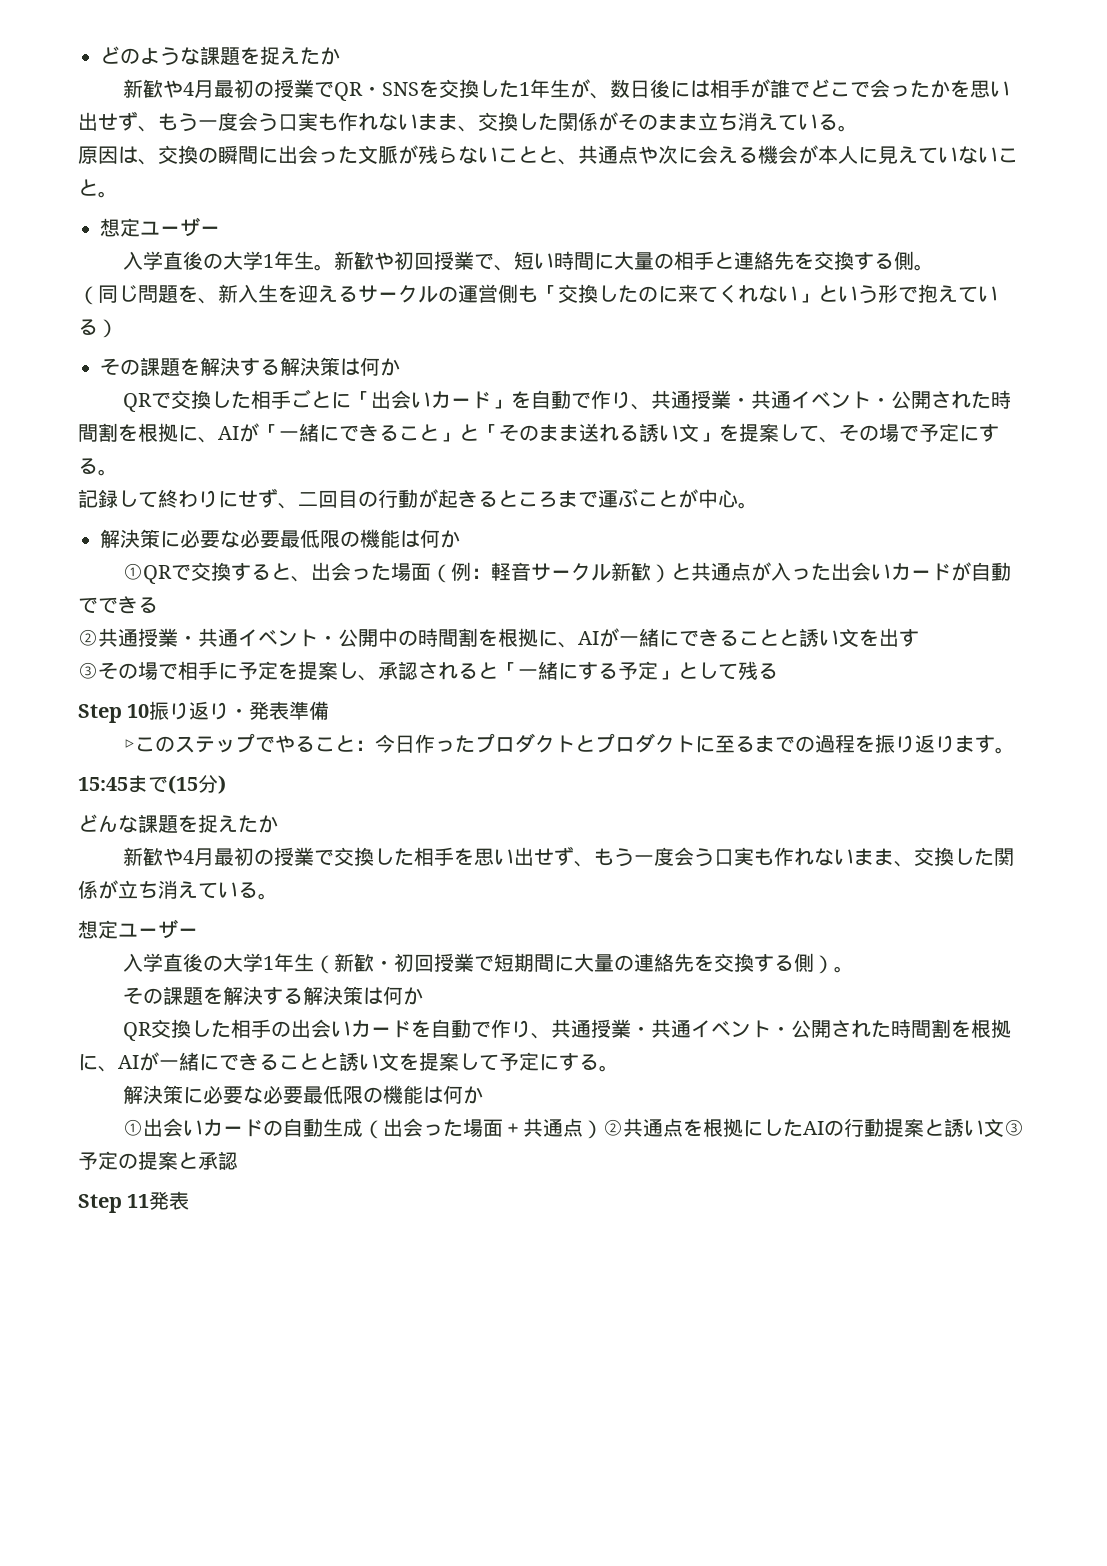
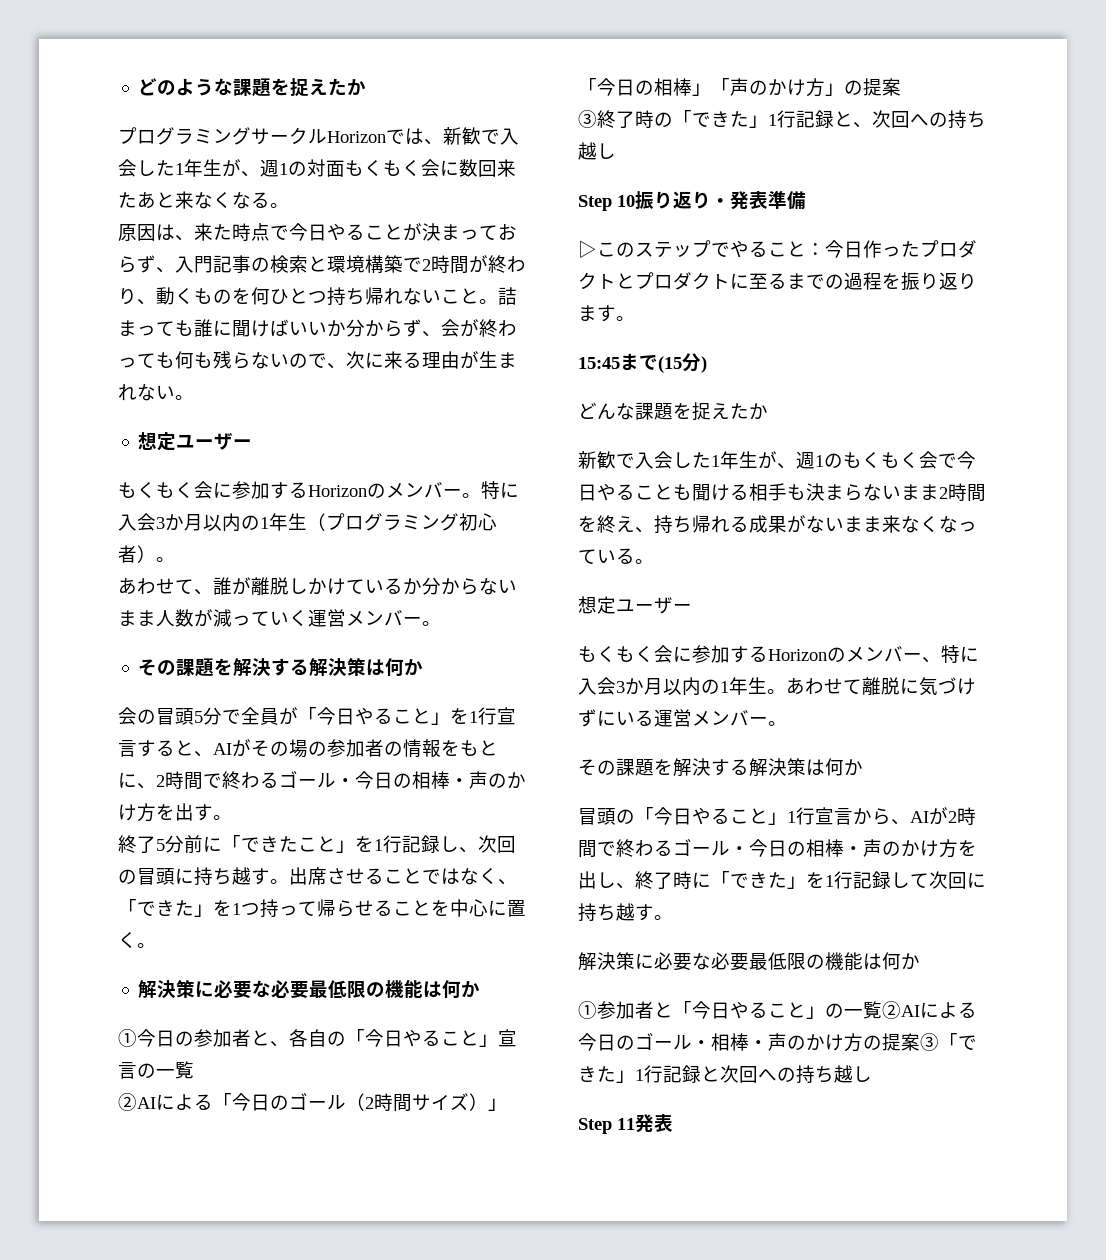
[123,79,1011,101] [78,111,858,132] [78,145,1018,165] [78,179,118,198] [100,217,220,237] [123,251,935,271] [78,284,998,305] [78,319,118,338] [100,357,400,376] [123,389,1012,412] [78,423,999,443] [78,458,118,476] [78,488,738,509] 新歓や4月最初の授業でQR・SNSを交換した1年生が、数日後には相手が誰でどこで会ったかを思い出せず、もう一度会う口実も作れないまま、交換した関係がそのまま立ち消えている。 // 原因は、交換の瞬間に出会った文脈が残らないことと、共通点や次に会える機会が本人に見えていないこと。 // 想定ユーザー // 入学直後の大学1年生。新歓や初回授業で、短い時間に大量の相手と連絡先を交換する側。 // （同じ問題を、新入生を迎えるサークルの運営側も「交換したのに来てくれない」という形で抱えている） // その課題を解決する解決策は何か // QRで交換した相手ごとに「出会いカード」を自動で作り、共通授業・共通イベント・公開された時間割を根拠に、AIが「一緒にできること」と「そのまま送れる誘い文」を提案して、その場で予定にする。 // 記録して終わりにせず、二回目の行動が起きるところまで運ぶことが中心 -> [118,127,519,145] [118,159,516,177] [118,191,289,209] [118,223,517,241] [118,255,526,274] [118,287,517,306] [118,319,517,337] [118,351,517,369] [118,384,194,401] [138,432,253,451] [118,481,519,499] [118,513,497,532] [118,545,175,563] [118,577,517,595] [118,609,441,627] [138,658,424,677] [118,707,516,725] [118,739,498,758] [118,771,526,790] [118,803,232,822] [118,835,516,853] [118,867,517,886] [118,899,526,918] [118,932,137,949] プログラミングサークルHorizonでは、新歓で入会した1年生が、週1の対面もくもく会に数回来たあと来なくなる。 // 原因は、来た時点で今日やることが決まっておらず、入門記事の検索と環境構築で2時間が終わり、動くものを何ひとつ持ち帰れないこと。詰まっても誰に聞けばいいか分からず、会が終わっても何も残らないので、次に来る理由が生まれない。 // 想定ユーザー // もくもく会に参加するHorizonのメンバー。特に入会3か月以内の1年生（プログラミング初心者）。 // あわせて、誰が離脱しかけているか分からないまま人数が減っていく運営メンバー。 // その課題を解決する解決策は何か // 会の冒頭5分で全員が「今日やること」を1行宣言すると、AIがその場の参加者の情報をもとに、2時間で終わるゴール・今日の相棒・声のかけ方を出す。 // 終了5分前に「できたこと」を1行記録し、次回の冒頭に持ち越す。出席させることではなく、「できた」を1つ持って帰らせることを中心に置く
[123,562,1012,584] [78,596,158,614] [78,628,919,648] [78,661,778,681] ①QRで交換すると、出会った場面（例：軽音サークル新歓）と共通点が入った出会いカードが自動でできる // ②共通授業・共通イベント・公開中の時間割を根拠に、AIが一緒にできることと誘い文を出す // ③その場で相手に予定を提案し、承認されると「一緒にする予定」として残る -> [118,1029,517,1047] [118,1061,194,1079] [118,1093,507,1112] [578,78,901,97] [578,110,986,129] [578,142,616,160] ①今日の参加者と、各自の「今日やること」宣言の一覧 // ②AIによる「今日のゴール（2時間サイズ）」「今日の相棒」「声のかけ方」の提案 // ③終了時の「できた」1行記録と、次回への持ち越し
[163,846,1015,867] [78,880,198,899] や4月最初の授業で交換した相手を思い出せず、もう一度会う口実も作れないまま、交換した関係が立ち消え -> [616,451,976,469] [578,483,986,502] [578,515,977,534] で入会した1年生が、週1のもくもく会で今日やることも聞ける相手も決まらないまま2時間を終え、持ち帰れる成果がないまま来なくなっ
[123,953,855,974] [123,986,424,1005] [123,1019,1012,1041] [78,1052,599,1072] 入学直後の大学1年生（新歓・初回授業で短期間に大量の連絡先を交換する側）。 // その課題を解決する解決策は何か // QR交換した相手の出会いカードを自動で作り、共通授業・共通イベント・公開された時間割を根拠に、AIが一緒にできることと誘い文を提案して予定にする -> [578,645,979,663] [578,677,976,696] [578,709,787,727] [578,758,863,777] [578,807,976,825] [578,839,977,858] [578,871,986,889] [578,903,654,922] もくもく会に参加するHorizonのメンバー、特に入会3か月以内の1年生。あわせて離脱に気づけずにいる運営メンバー。 // その課題を解決する解決策は何か // 冒頭の「今日やること」1行宣言から、AIが2時間で終わるゴール・今日の相棒・声のかけ方を出し、終了時に「できた」を1行記録して次回に持ち越す
[143,1118,1025,1139] [78,1151,238,1170] 出会いカードの自動生成（出会った場面＋共通点）②共通点を根拠にしたAIの行動提案と誘い文③予定の提案と承認 -> [597,1001,977,1019] [578,1033,977,1052] [578,1065,872,1084] 参加者と「今日やること」の一覧②AIによる今日のゴール・相棒・声のかけ方の提案③「できた」1行記録と次回への持ち越し

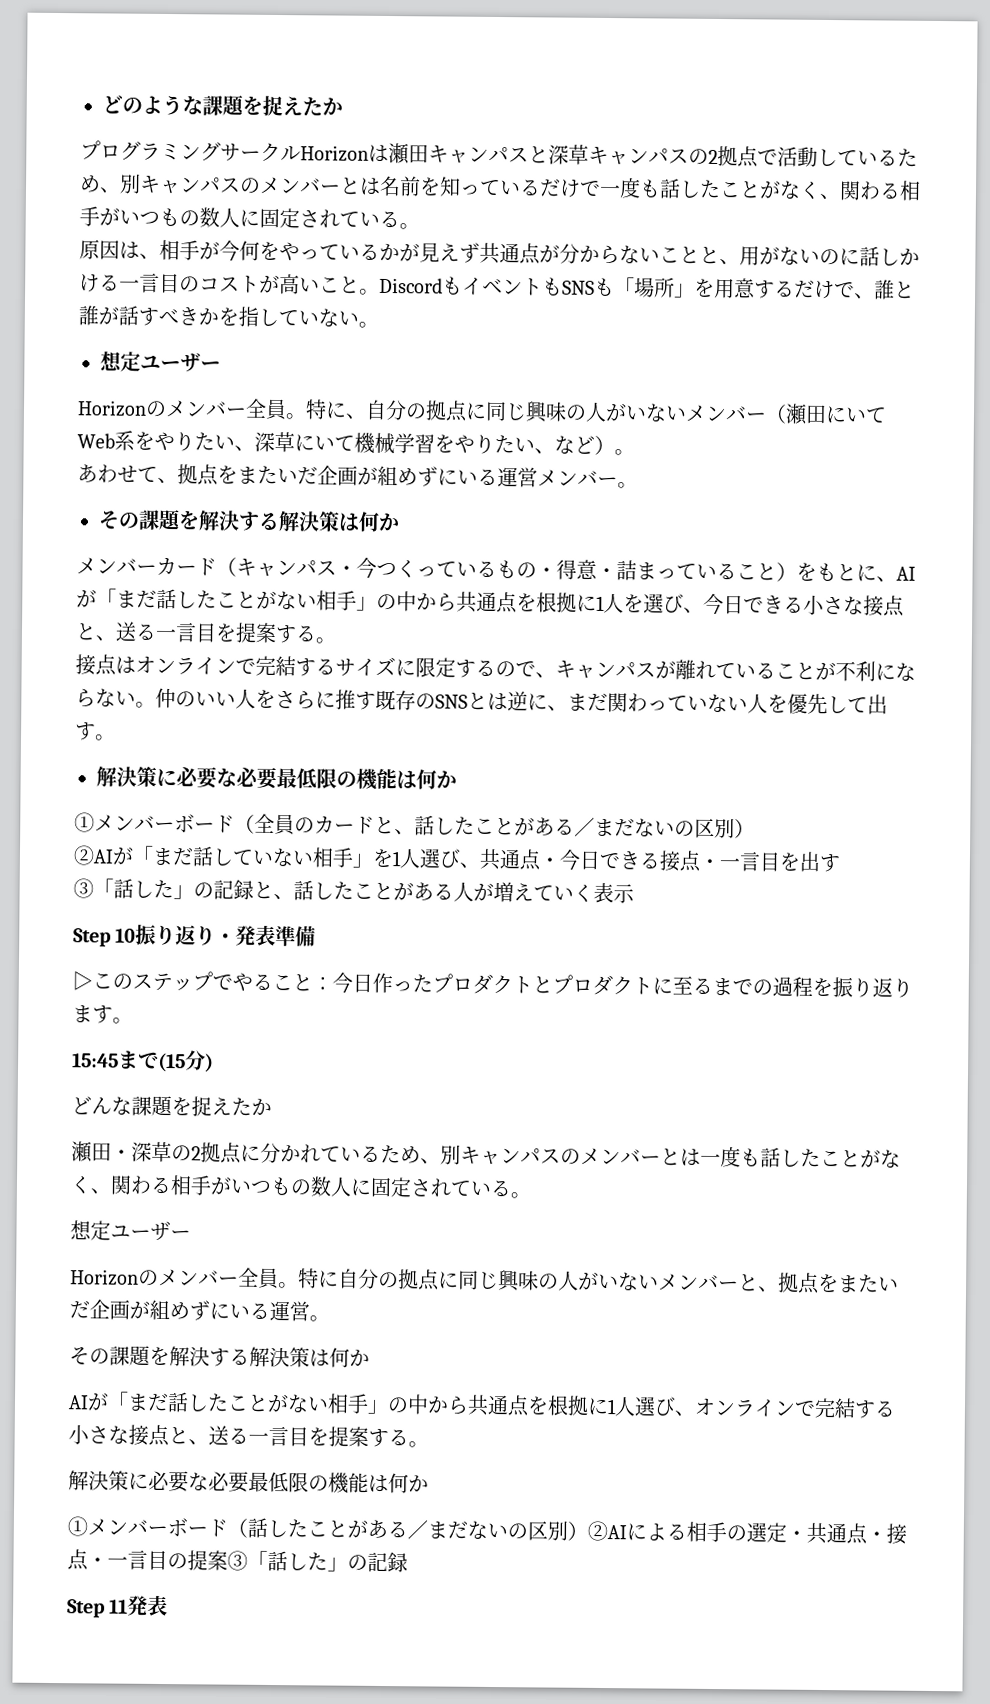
[386,127,519,145] [118,159,516,177] [118,191,289,209] [118,223,517,241] [118,255,526,274] [118,287,517,306] [118,319,517,337] [118,351,517,369] [118,384,137,401] では、新歓で入会した1年生が、週1の対面もくもく会に数回来たあと来なくなる。 // 原因は、来た時点で今日やることが決まっておらず、入門記事の検索と環境構築で2時間が終わり、動くものを何ひとつ持ち帰れないこと。詰まっても誰に聞けばいいか分からず、会が終わっても何も残らないので、次に来る理由が生まれ -> [368,143,918,168] [79,173,921,201] [79,206,420,230] [79,239,920,267] [79,272,915,300] [78,305,319,327] は瀬田キャンパスと深草キャンパスの2拠点で活動しているため、別キャンパスのメンバーとは名前を知っているだけで一度も話したことがなく、関わる相手がいつもの数人に固定されている。 // 原因は、相手が今何をやっているかが見えず共通点が分からないことと、用がないのに話しかける一言目のコストが高いこと。DiscordもイベントもSNSも「場所」を用意するだけで、誰と誰が話すべきかを指してい
[118,481,519,499] [118,513,497,532] [118,545,175,563] [118,577,517,595] [118,609,308,627] もくもく会に参加するHorizonのメンバー。特に入会3か月以内の1年生（プログラミング初心者）。 // あわせて、誰が離脱しかけているか分からないまま人数が減っていく -> [77,398,887,425] [77,430,635,456] [77,464,498,487] Horizonのメンバー全員。特に、自分の拠点に同じ興味の人がいないメンバー（瀬田にいてWeb系をやりたい、深草にいて機械学習をやりたい、など）。 // あわせて、拠点をまたいだ企画が組めずにいる
[118,707,516,725] [118,739,498,758] [118,771,526,790] [118,803,232,822] [118,835,516,853] [118,867,517,886] [118,899,526,918] [118,932,137,949] 会の冒頭5分で全員が「今日やること」を1行宣言すると、AIがその場の参加者の情報をもとに、2時間で終わるゴール・今日の相棒・声のかけ方を出す。 // 終了5分前に「できたこと」を1行記録し、次回の冒頭に持ち越す。出席させることではなく、「できた」を1つ持って帰らせることを中心に置く -> [76,556,916,582] [76,588,905,617] [75,621,336,644] [75,654,916,682] [75,687,888,715] [74,722,96,741] メンバーカード（キャンパス・今つくっているもの・得意・詰まっていること）をもとに、AIが「まだ話したことがない相手」の中から共通点を根拠に1人を選び、今日できる小さな接点と、送る一言目を提案する。 // 接点はオンラインで完結するサイズに限定するので、キャンパスが離れていることが不利にならない。仲のいい人をさらに推す既存のSNSとは逆に、まだ関わっていない人を優先して出す
[137,1029,517,1047] [118,1061,194,1079] [118,1093,507,1112] [578,78,901,97] [578,110,986,129] [578,142,616,160] 今日の参加者と、各自の「今日やること」宣言の一覧 // ②AIによる「今日のゴール（2時間サイズ）」「今日の相棒」「声のかけ方」の提案 // ③終了時の「できた」1行記録と、次回への持ち越し -> [94,813,755,839] [73,845,840,873] [73,878,635,904] メンバーボード（全員のカードと、話したことがある／まだないの区別） // ②AIが「まだ話していない相手」を1人選び、共通点・今日できる接点・一言目を出す // ③「話した」の記録と、話したことがある人が増えていく表示
[578,451,976,469] [578,483,986,502] [578,515,977,534] 新歓で入会した1年生が、週1のもくもく会で今日やることも聞ける相手も決まらないまま2時間を終え、持ち帰れる成果がないまま来なくなっ -> [71,1141,901,1168] [70,1175,452,1198] 瀬田・深草の2拠点に分かれているため、別キャンパスのメンバーとは一度も話したことがなく、関わる相手がいつもの数人に固定され
[578,645,979,663] [578,677,976,696] [578,709,787,727] [578,758,863,777] [578,807,976,825] [578,839,977,858] [578,871,986,889] [578,903,654,922] もくもく会に参加するHorizonのメンバー、特に入会3か月以内の1年生。あわせて離脱に気づけずにいる運営メンバー。 // その課題を解決する解決策は何か // 冒頭の「今日やること」1行宣言から、AIが2時間で終わるゴール・今日の相棒・声のかけ方を出し、終了時に「できた」を1行記録して次回に持ち越す -> [70,1267,899,1294] [69,1299,330,1322] [69,1345,370,1368] [68,1391,896,1419] [68,1424,409,1448] Horizonのメンバー全員。特に自分の拠点に同じ興味の人がいないメンバーと、拠点をまたいだ企画が組めずにいる運営。 // その課題を解決する解決策は何か // AIが「まだ話したことがない相手」の中から共通点を根拠に1人選び、オンラインで完結する小さな接点と、送る一言目を提案する
[597,1001,977,1019] [578,1033,977,1052] [578,1065,872,1084] 参加者と「今日やること」の一覧②AIによる今日のゴール・相棒・声のかけ方の提案③「できた」1行記録と次回への持ち越し -> [87,1517,907,1545] [67,1549,408,1573] メンバーボード（話したことがある／まだないの区別）②AIによる相手の選定・共通点・接点・一言目の提案③「話した」の記録

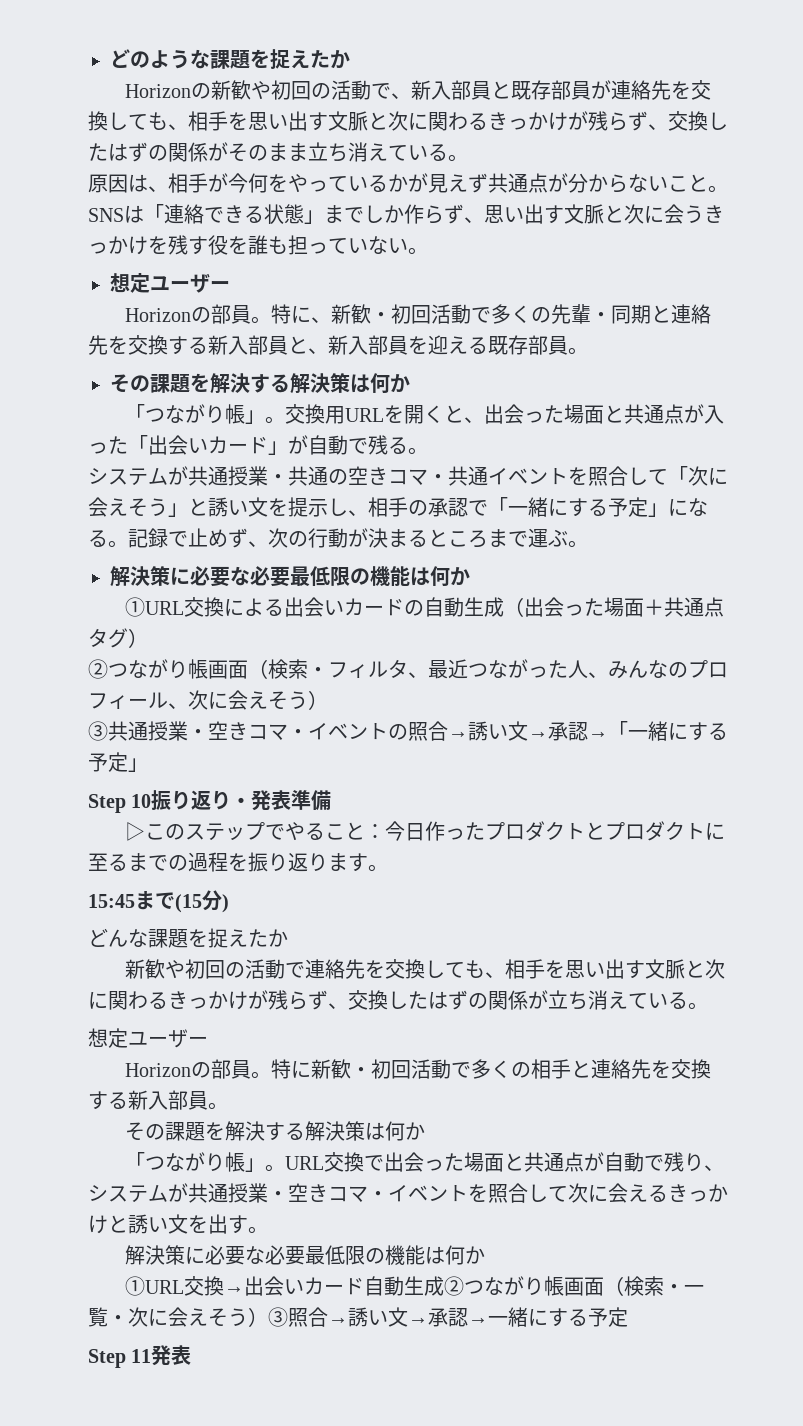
[80,140,918,168] [79,173,921,201] [79,206,340,229] プログラミングサークルHorizonは瀬田キャンパスと深草キャンパスの2拠点で活動しているため、別キャンパスのメンバーとは名前を知っているだけで一度も話したことがなく、関わる相手がいつもの数人に固定され -> [125,80,712,100] [88,111,728,131] [88,142,388,162] Horizonの新歓や初回の活動で、新入部員と既存部員が連絡先を交換しても、相手を思い出す文脈と次に関わるきっかけが残らず、交換したはずの関係がそのまま立ち消え
[699,246,920,267] [79,272,915,300] [78,305,279,327] と、用がないのに話しかける一言目のコストが高いこと。DiscordもイベントもSNSも「場所」を用意するだけで、誰と誰が話すべきかを指し -> [708,185,728,193] [88,204,724,224] [88,235,328,255] 。SNSは「連絡できる状態」までしか作らず、思い出す文脈と次に会うきっかけを残す役を誰も担っ
[165,398,887,425] [77,430,635,456] [77,464,638,489] [98,509,400,532] [76,556,916,582] [76,588,905,617] [75,621,336,644] [75,654,916,682] [75,687,888,715] [74,722,96,741] メンバー全員。特に、自分の拠点に同じ興味の人がいないメンバー（瀬田にいてWeb系をやりたい、深草にいて機械学習をやりたい、など）。 // あわせて、拠点をまたいだ企画が組めずにいる運営メンバー。 // その課題を解決する解決策は何か // メンバーカード（キャンパス・今つくっているもの・得意・詰まっていること）をもとに、AIが「まだ話したことがない相手」の中から共通点を根拠に1人を選び、今日できる小さな接点と、送る一言目を提案する。 // 接点はオンラインで完結するサイズに限定するので、キャンパスが離れていることが不利にならない。仲のいい人をさらに推す既存のSNSとは逆に、まだ関わっていない人を優先して出す -> [211,304,712,324] [88,335,588,355] [110,373,410,394] [125,404,725,424] [88,435,428,455] [88,466,728,486] [88,497,708,517] [88,528,568,548] 部員。特に、新歓・初回活動で多くの先輩・同期と連絡先を交換する新入部員と、新入部員を迎える既存部員。 // その課題を解決する解決策は何か // 「つながり帳」。交換用URLを開くと、出会った場面と共通点が入った「出会いカード」が自動で残る。 // システムが共通授業・共通の空きコマ・共通イベントを照合して「次に会えそう」と誘い文を提示し、相手の承認で「一緒にする予定」になる。記録で止めず、次の行動が決まるところまで運ぶ
[74,812,755,839] [73,845,840,873] [73,878,635,904] ①メンバーボード（全員のカードと、話したことがある／まだないの区別） // ②AIが「まだ話していない相手」を1人選び、共通点・今日できる接点・一言目を出す // ③「話した」の記録と、話したことがある人が増えていく表示 -> [125,597,725,617] [88,628,148,648] [88,659,728,679] [88,690,328,710] [88,721,728,741] [88,752,148,772] ①URL交換による出会いカードの自動生成（出会った場面＋共通点タグ） // ②つながり帳画面（検索・フィルタ、最近つながった人、みんなのプロフィール、次に会えそう） // ③共通授業・空きコマ・イベントの照合→誘い文→承認→「一緒にする予定」
[71,1141,901,1168] [70,1175,452,1198] 瀬田・深草の2拠点に分かれているため、別キャンパスのメンバーとは一度も話したことがなく、関わる相手がいつもの数人に固定され -> [125,959,726,979] [88,990,628,1010] 新歓や初回の活動で連絡先を交換しても、相手を思い出す文脈と次に関わるきっかけが残らず、交換したはずの関係が立ち消え
[158,1267,899,1294] [69,1299,330,1322] [69,1345,370,1368] [68,1391,896,1419] [68,1424,409,1448] メンバー全員。特に自分の拠点に同じ興味の人がいないメンバーと、拠点をまたいだ企画が組めずにいる運営。 // その課題を解決する解決策は何か // AIが「まだ話したことがない相手」の中から共通点を根拠に1人選び、オンラインで完結する小さな接点と、送る一言目を提案する -> [211,1059,712,1079] [88,1090,228,1110] [125,1121,426,1141] [125,1152,725,1172] [88,1183,728,1203] [88,1214,248,1234] 部員。特に新歓・初回活動で多くの相手と連絡先を交換する新入部員。 // その課題を解決する解決策は何か // 「つながり帳」。URL交換で出会った場面と共通点が自動で残り、システムが共通授業・空きコマ・イベントを照合して次に会えるきっかけと誘い文を出す
[67,1516,907,1545] [67,1549,408,1573] ①メンバーボード（話したことがある／まだないの区別）②AIによる相手の選定・共通点・接点・一言目の提案③「話した」の記録 -> [125,1276,705,1296] [88,1307,628,1327] ①URL交換→出会いカード自動生成②つながり帳画面（検索・一覧・次に会えそう）③照合→誘い文→承認→一緒にする予定

